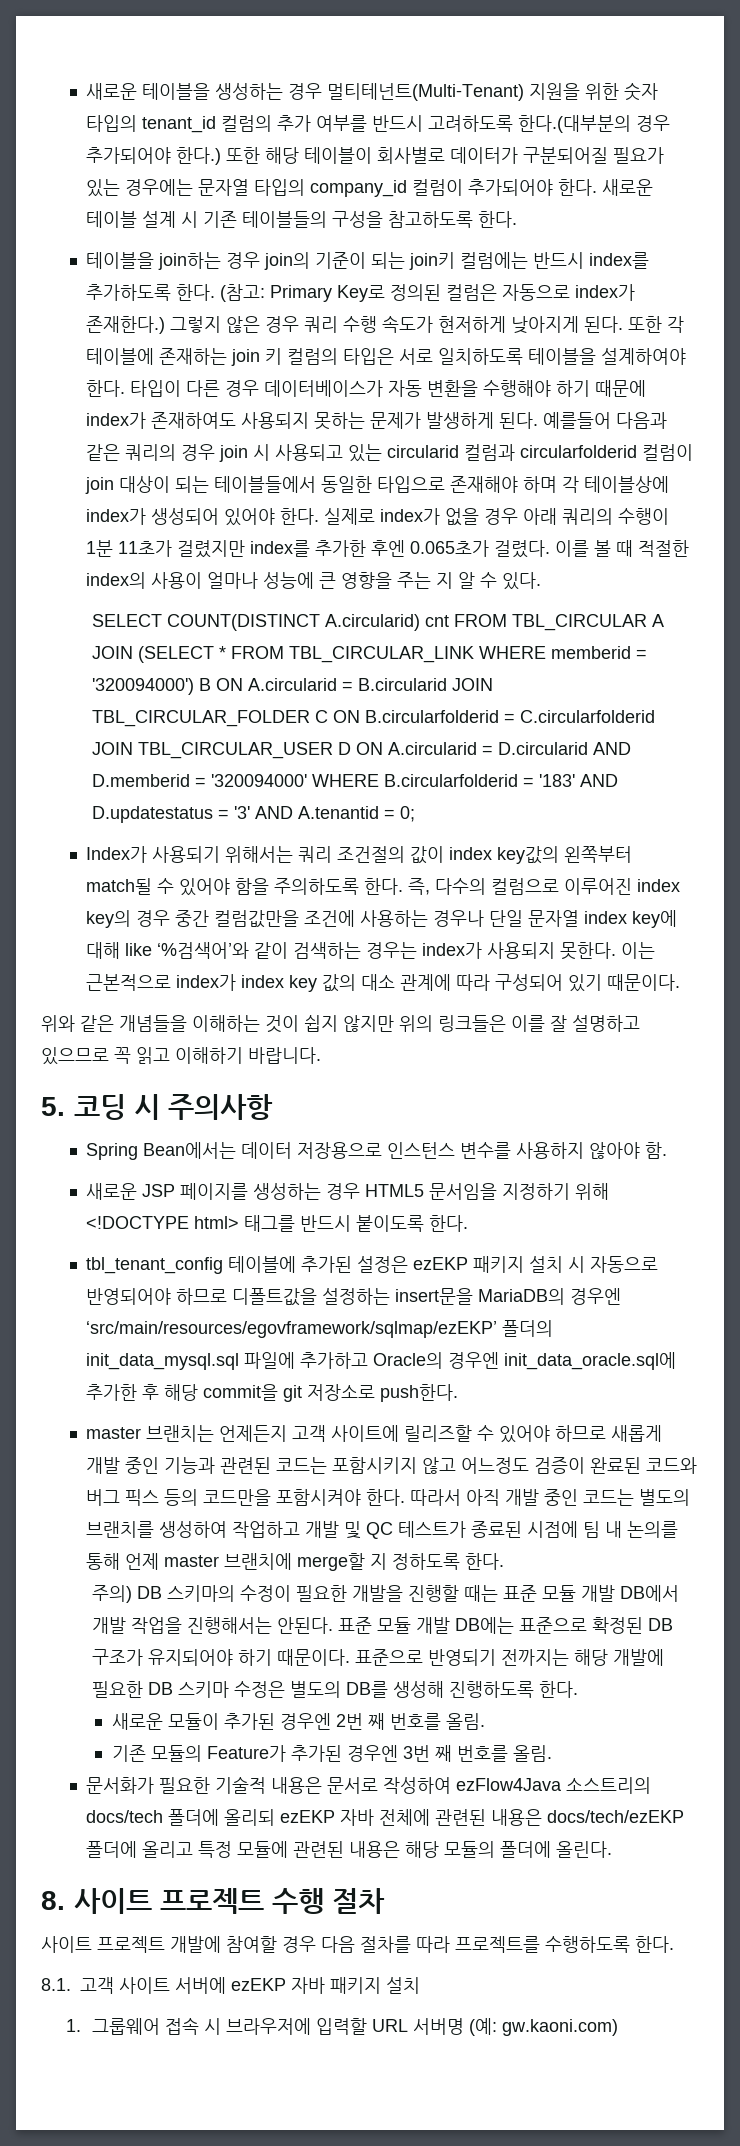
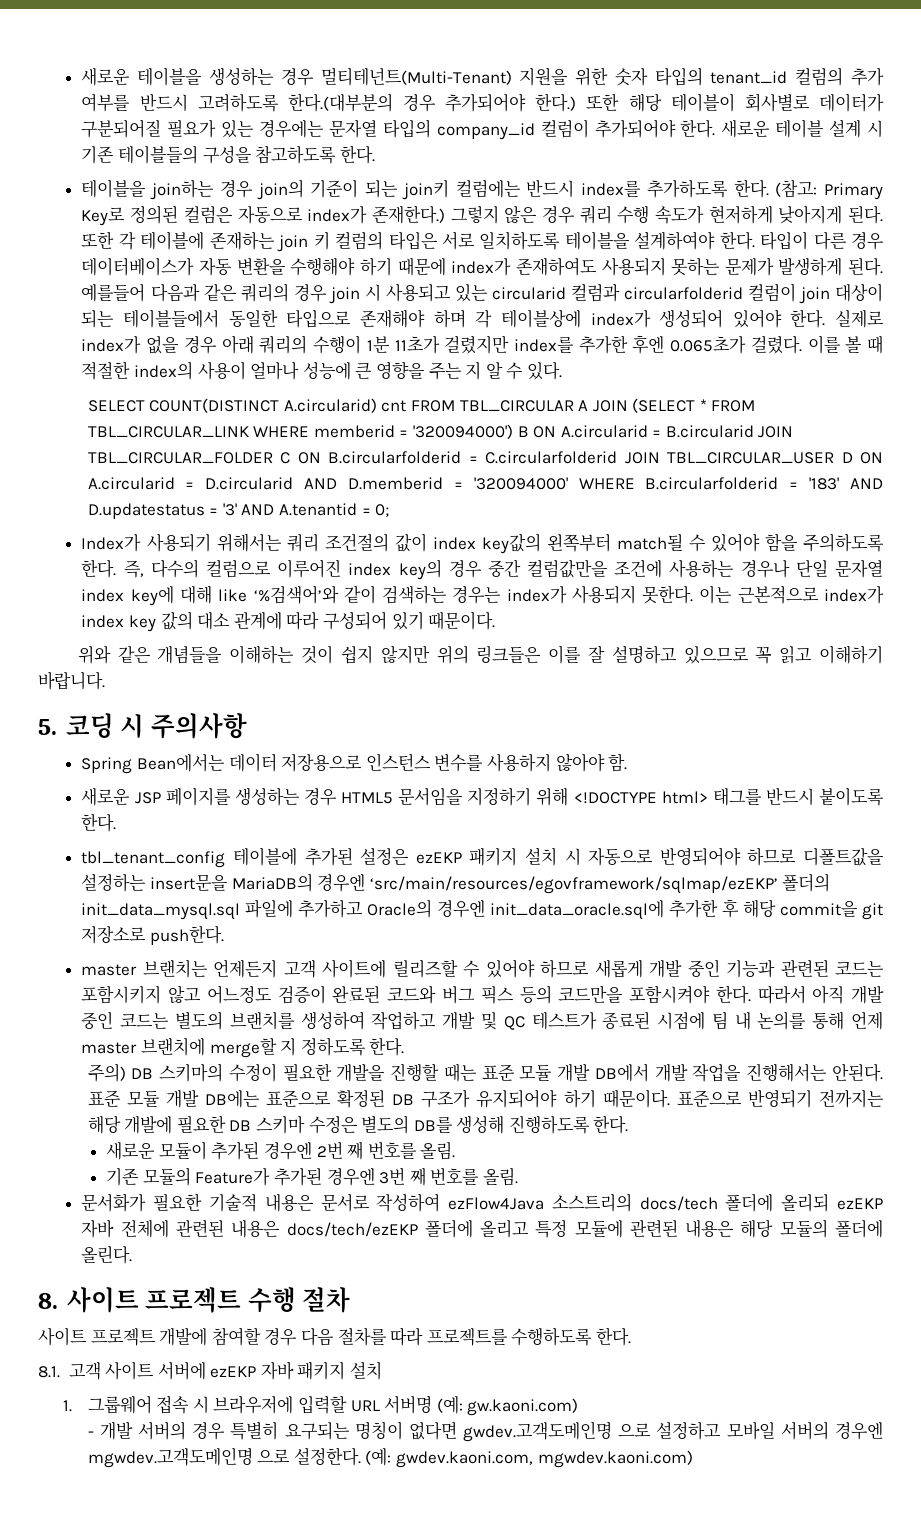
(618, 2027) none -> [87,1421,883,1442] [87,1447,693,1468] // - 개발 서버의 경우 특별히 요구되는 명칭이 없다면 gwdev.고객도메인명 으로 설정하고 모바일 서버의 경우엔 mgwdev.고객도메인명 으로 설정한다. (예: gwdev.kaoni.com, mgwdev.kaoni.com)

